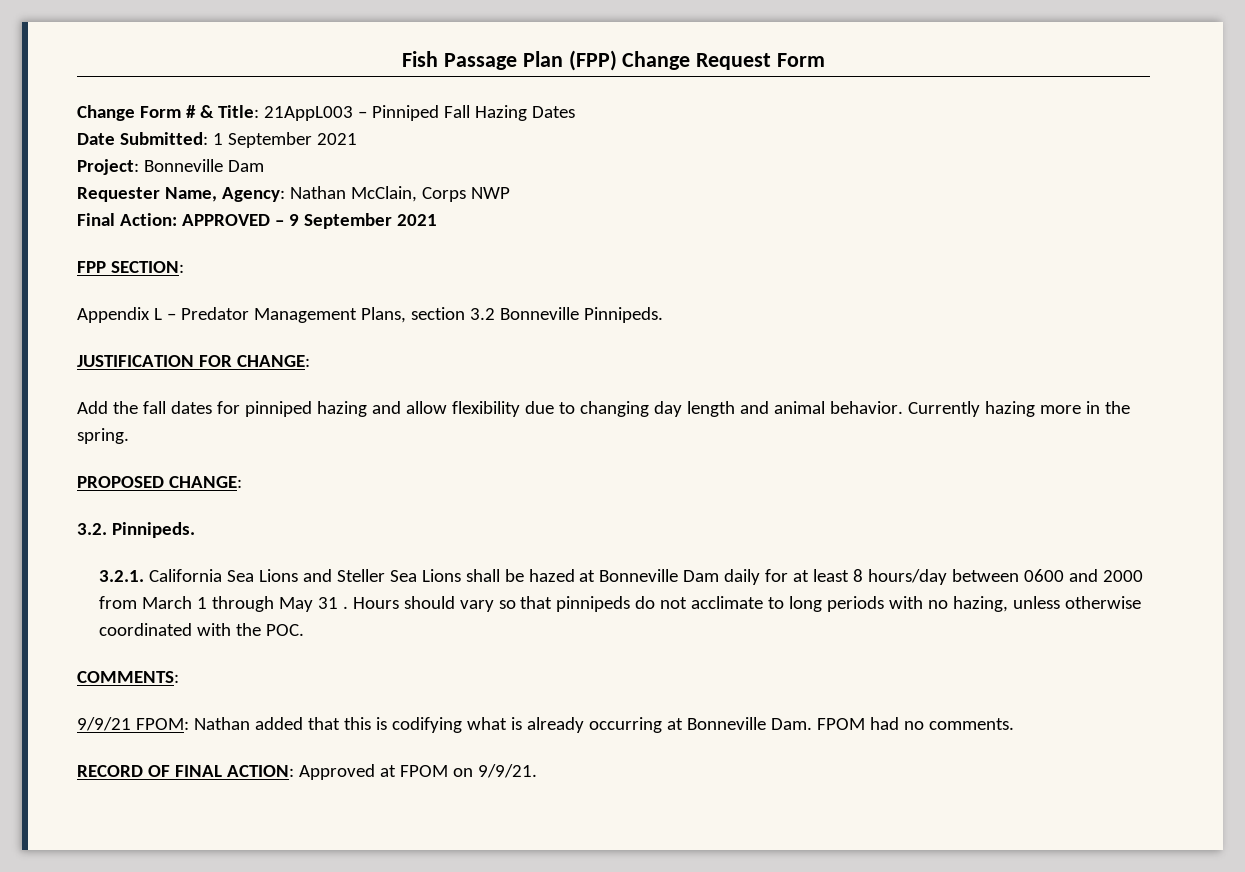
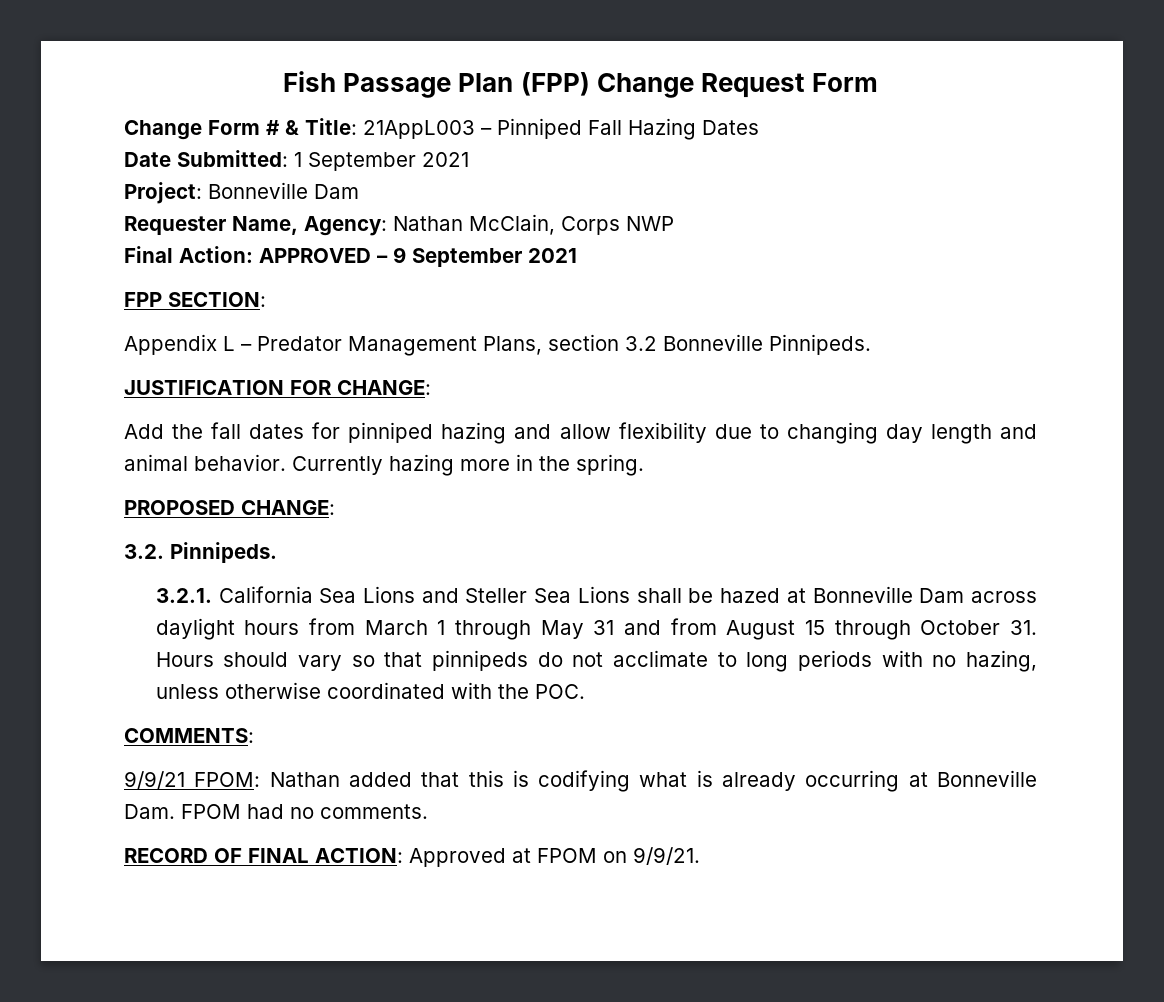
[724,569,1144,585] daily for at least 8 hours/day between 0600 and 2000 -> [970,591,1037,603] [155,618,300,640] across daylight hours
[342,606,348,609] . -> [624,618,1037,640] and from August 15 through October 31.

